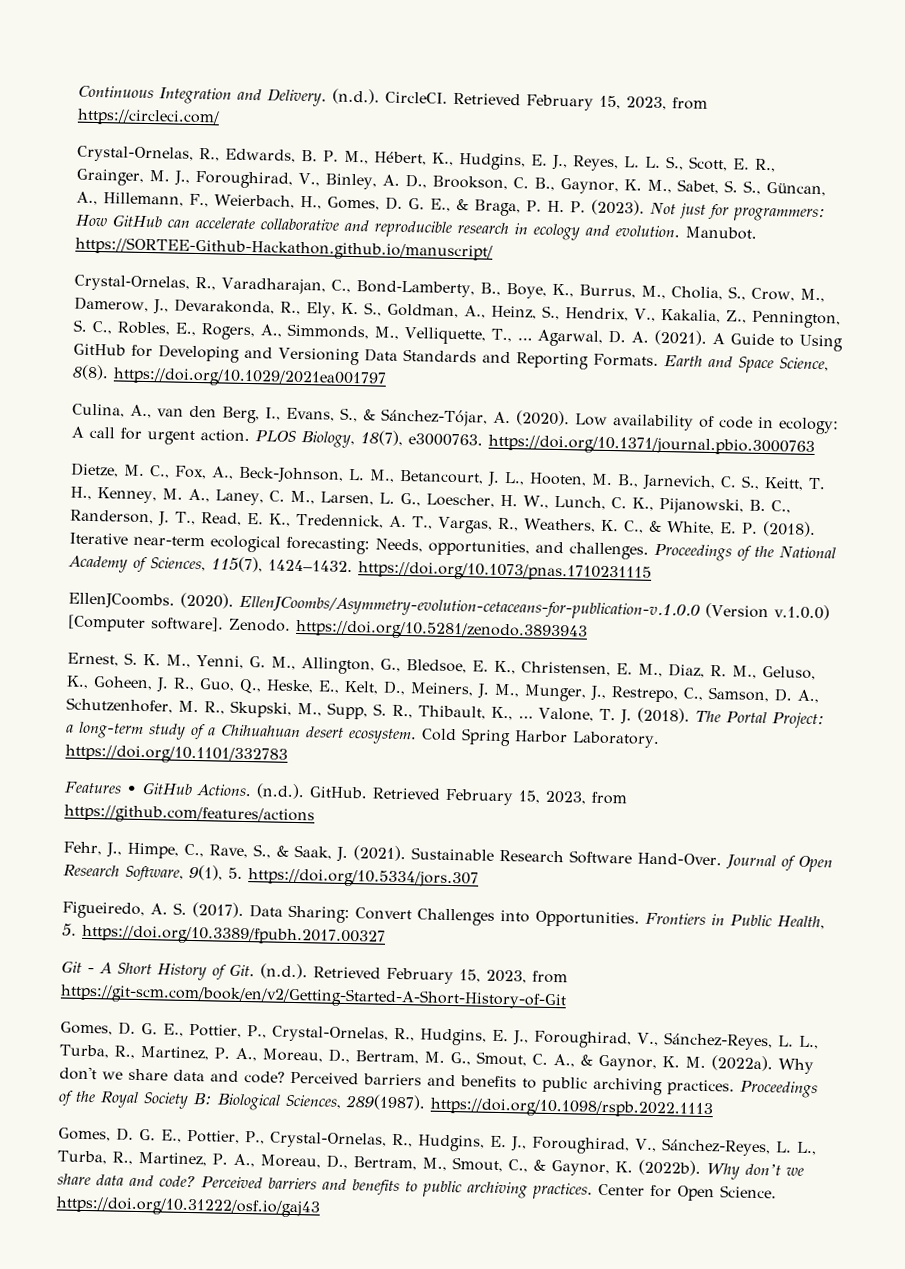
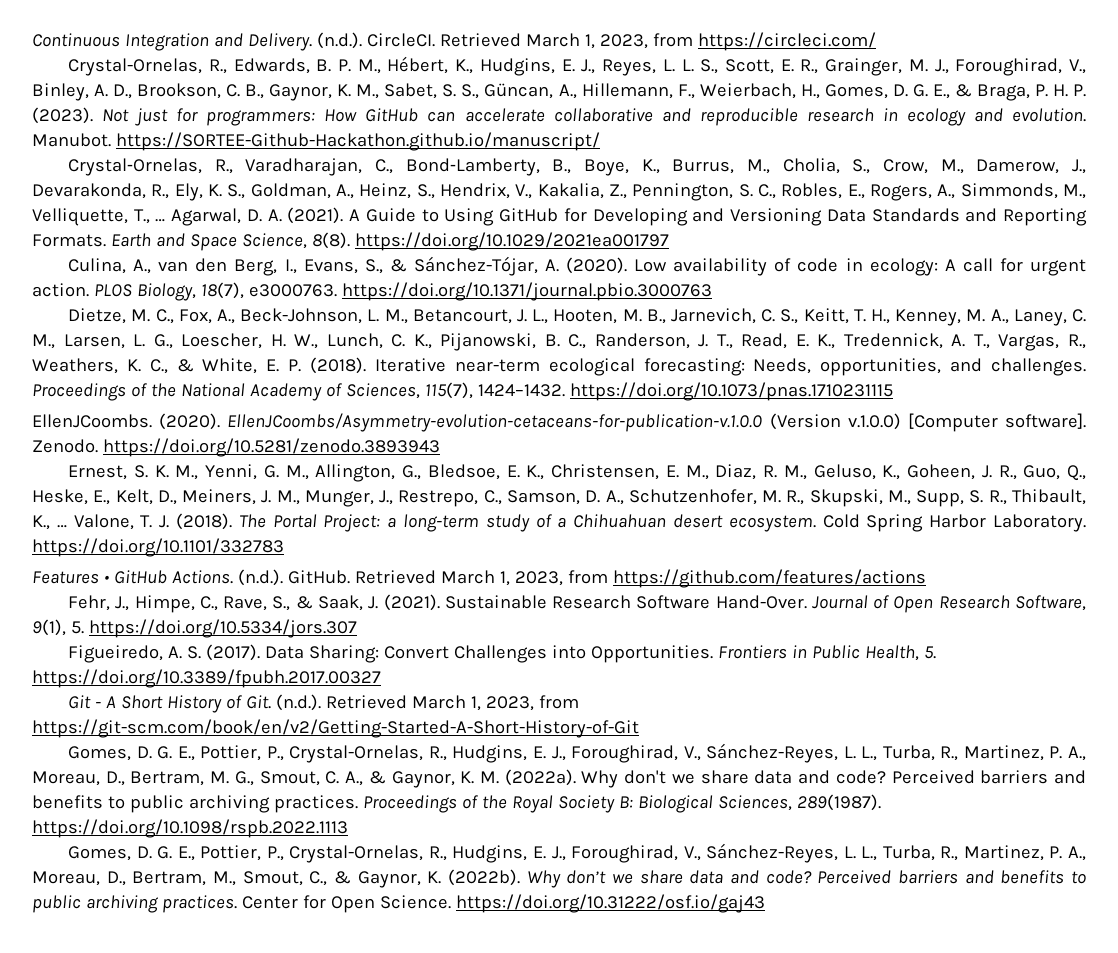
[526,94,621,111] February 15, -> [525,33,595,49] March 1,
[445,788,540,806] February 15, -> [440,570,510,586] March 1,
[386,967,481,985] February 15, -> [412,695,482,711] March 1,

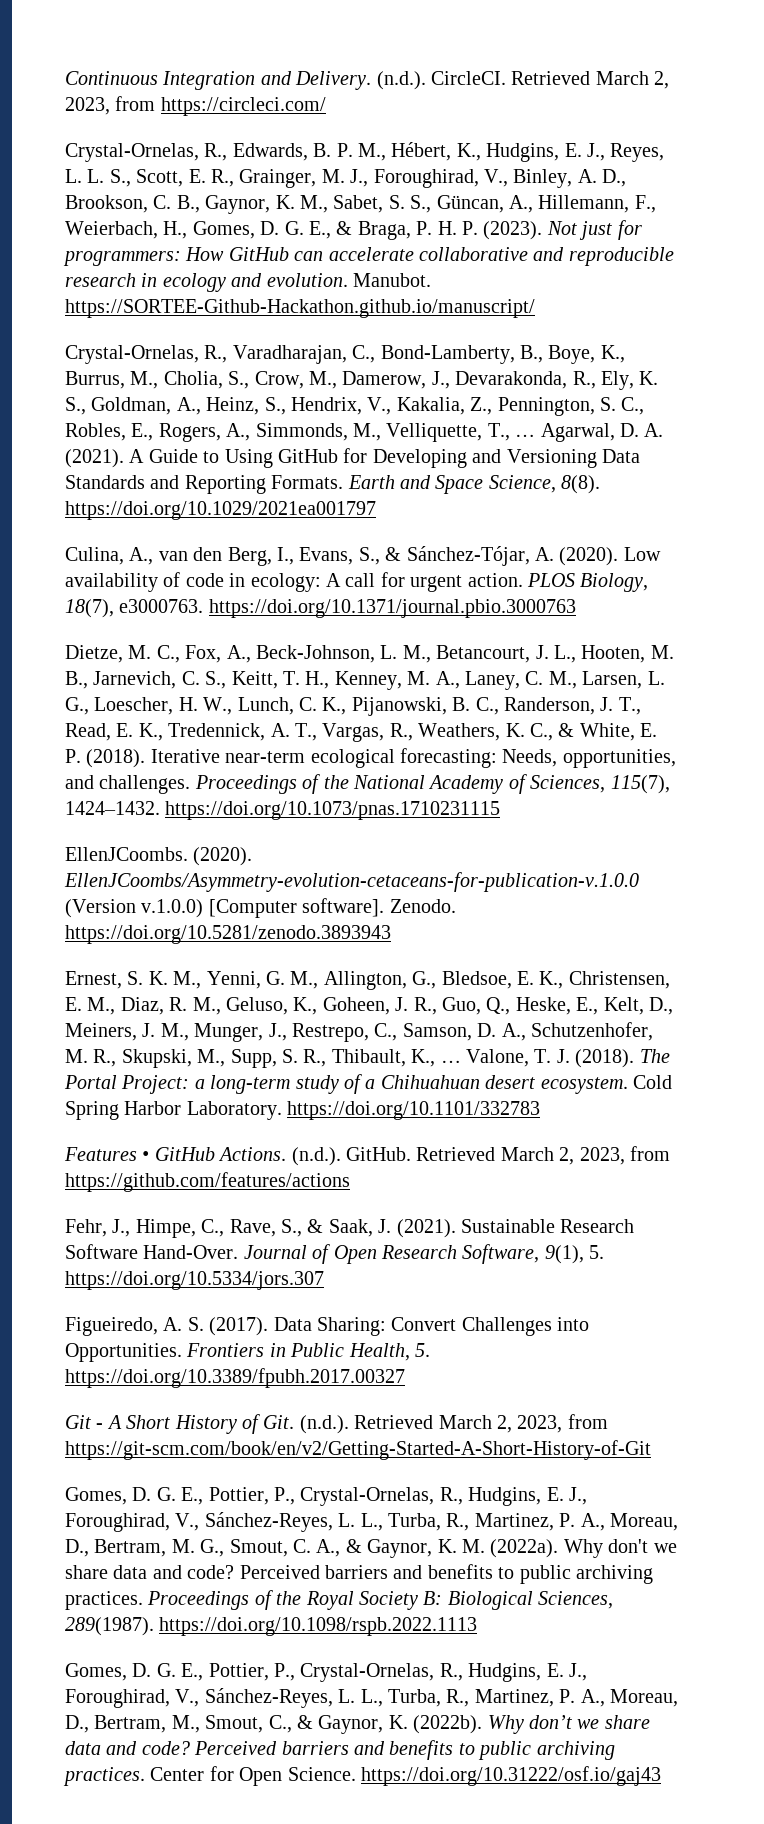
[584,34,595,49] 1, -> [654,71,670,89] 2,
[499,571,510,586] 1, -> [559,1147,575,1165] 2,
[471,696,482,711] 1, -> [496,1415,512,1433] 2,

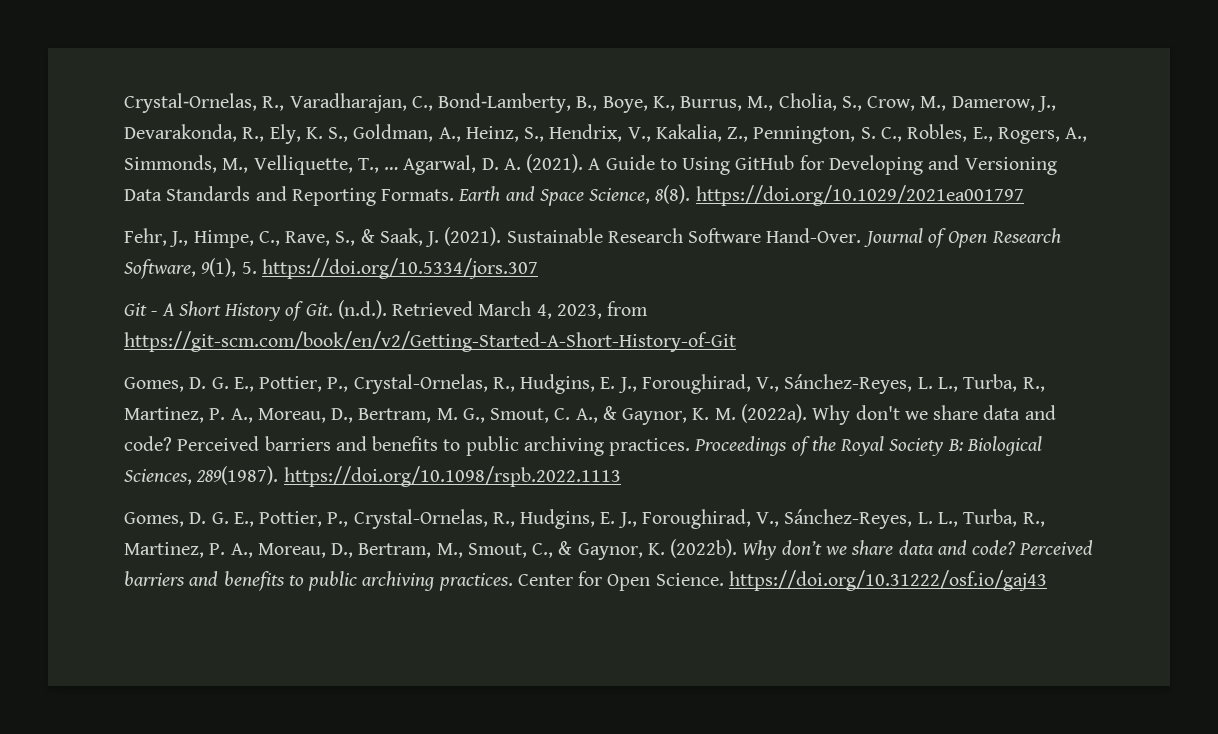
[65,71,670,90] [65,96,326,116] [65,142,665,162] [65,169,627,188] [65,195,656,214] [65,220,642,240] [63,247,674,266] [65,273,431,292] [65,299,535,318] Continuous Integration and Delivery. (n.d.). CircleCI. Retrieved March 2, 2023, from https://circleci.com/ // Crystal-Ornelas, R., Edwards, B. P. M., Hébert, K., Hudgins, E. J., Reyes, L. L. S., Scott, E. R., Grainger, M. J., Foroughirad, V., Binley, A. D., Brookson, C. B., Gaynor, K. M., Sabet, S. S., Güncan, A., Hillemann, F., Weierbach, H., Gomes, D. G. E., & Braga, P. H. P. (2023). Not just for programmers: How GitHub can accelerate collaborative and reproducible research in ecology and evolution. Manubot. https://SORTEE-Github-Hackathon.github.io/manuscript/ // -> (124, 103) none
[65,546,661,566] [65,572,649,592] [65,599,576,618] [65,645,674,663] [65,671,665,690] [65,697,641,716] [65,723,658,742] [65,748,676,768] [65,774,670,794] [65,801,501,820] [65,847,253,866] [64,872,639,892] [65,898,456,918] [65,925,391,944] [65,971,670,990] [65,997,673,1015] [65,1022,653,1042] [65,1049,670,1068] [64,1074,672,1094] [65,1101,541,1120] [64,1146,670,1166] [65,1172,350,1192] // Culina, A., van den Berg, I., Evans, S., & Sánchez-Tójar, A. (2020). Low availability of code in ecology: A call for urgent action. PLOS Biology, 18(7), e3000763. https://doi.org/10.1371/journal.pbio.3000763 // Dietze, M. C., Fox, A., Beck-Johnson, L. M., Betancourt, J. L., Hooten, M. B., Jarnevich, C. S., Keitt, T. H., Kenney, M. A., Laney, C. M., Larsen, L. G., Loescher, H. W., Lunch, C. K., Pijanowski, B. C., Randerson, J. T., Read, E. K., Tredennick, A. T., Vargas, R., Weathers, K. C., & White, E. P. (2018). Iterative near-term ecological forecasting: Needs, opportunities, and challenges. Proceedings of the National Academy of Sciences, 115(7), 1424–1432. https://doi.org/10.1073/pnas.1710231115 // EllenJCoombs. (2020). EllenJCoombs/Asymmetry-evolution-cetaceans-for-publication-v.1.0.0 (Version v.1.0.0) [Computer software]. Zenodo. https://doi.org/10.5281/zenodo.3893943 // Ernest, S. K. M., Yenni, G. M., Allington, G., Bledsoe, E. K., Christensen, E. M., Diaz, R. M., Geluso, K., Goheen, J. R., Guo, Q., Heske, E., Kelt, D., Meiners, J. M., Munger, J., Restrepo, C., Samson, D. A., Schutzenhofer, M. R., Skupski, M., Supp, S. R., Thibault, K., … Valone, T. J. (2018). The Portal Project: a long-term study of a Chihuahuan desert ecosystem. Cold Spring Harbor Laboratory. https://doi.org/10.1101/332783 // Features • GitHub Actions. (n.d.). GitHub. Retrieved March 2, 2023, from https://github.com/features/actions -> (1024, 195) none
[65,1317,590,1336] [65,1343,430,1362] [65,1368,405,1388] // Figueiredo, A. S. (2017). Data Sharing: Convert Challenges into Opportunities. Frontiers in Public Health, 5. https://doi.org/10.3389/fpubh.2017.00327 -> (538, 268) none
[496,1415,512,1433] 2, -> [536,304,552,319] 4,

